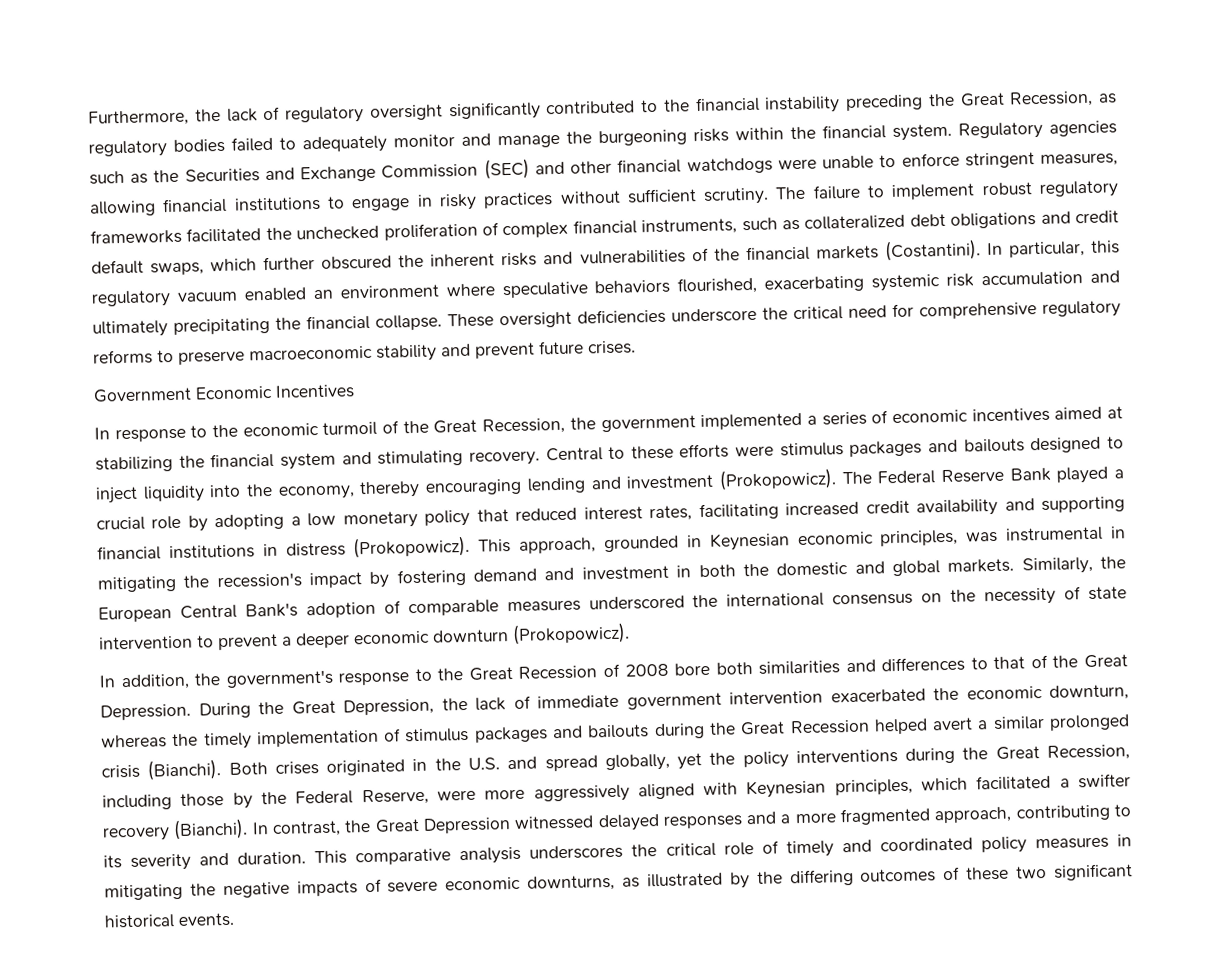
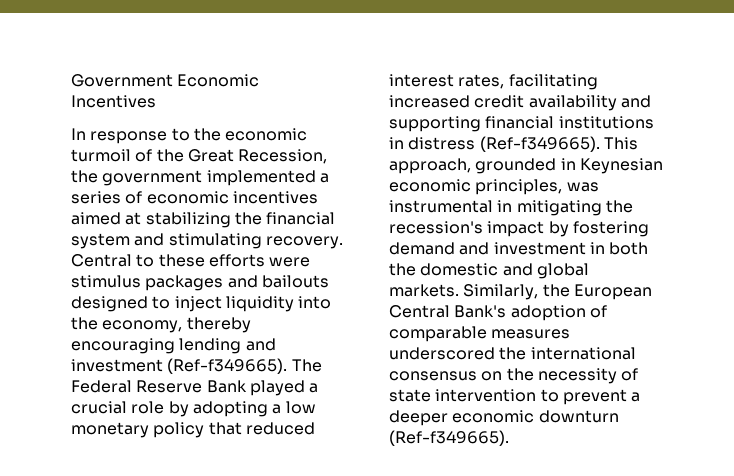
[88,90,1117,127] [88,120,1117,158] [89,152,1119,185] [89,180,1119,217] [90,210,1119,245] [91,239,1120,276] [91,270,1120,308] [92,300,1121,338] [93,340,636,365] Furthermore, the lack of regulatory oversight significantly contributed to the financial instability preceding the Great Recession, as regulatory bodies failed to adequately monitor and manage the burgeoning risks within the financial system. Regulatory agencies such as the Securities and Exchange Commission (SEC) and other financial watchdogs were unable to enforce stringent measures, allowing financial institutions to engage in risky practices without sufficient scrutiny. The failure to implement robust regulatory frameworks facilitated the unchecked proliferation of complex financial instruments, such as collateralized debt obligations and credit default swaps, which further obscured the inherent risks and vulnerabilities of the financial markets (Costantini). In particular, this regulatory vacuum enabled an environment where speculative behaviors flourished, exacerbating systemic risk accumulation and ultimately precipitating the financial collapse. These oversight deficiencies underscore the critical need for comprehensive regulatory reforms to preserve macroeconomic stability and prevent future crises. // -> (71, 80) none
[718,468,837,491] (Prokopowicz). -> [167,358,288,374] (Ref-f349665).
[353,535,471,559] (Prokopowicz). -> [479,136,600,152] (Ref-f349665).
[512,622,630,645] [99,654,1128,691] [100,684,1129,721] [101,714,1130,750] [101,744,1131,781] [102,773,1131,811] [102,804,1131,842] [103,834,1132,871] [104,863,1133,901] [104,912,235,929] (Prokopowicz). // In addition, the government's response to the Great Recession of 2008 bore both similarities and differences to that of the Great Depression. During the Great Depression, the lack of immediate government intervention exacerbated the economic downturn, whereas the timely implementation of stimulus packages and bailouts during the Great Recession helped avert a similar prolonged crisis (Bianchi). Both crises originated in the U.S. and spread globally, yet the policy interventions during the Great Recession, including those by the Federal Reserve, were more aggressively aligned with Keynesian principles, which facilitated a swifter recovery (Bianchi). In contrast, the Great Depression witnessed delayed responses and a more fragmented approach, contributing to its severity and duration. This comparative analysis underscores the critical role of timely and coordinated policy measures in mitigating the negative impacts of severe economic downturns, as illustrated by the differing outcomes of these two significant historical events. -> [389,430,509,446] (Ref-f349665).

